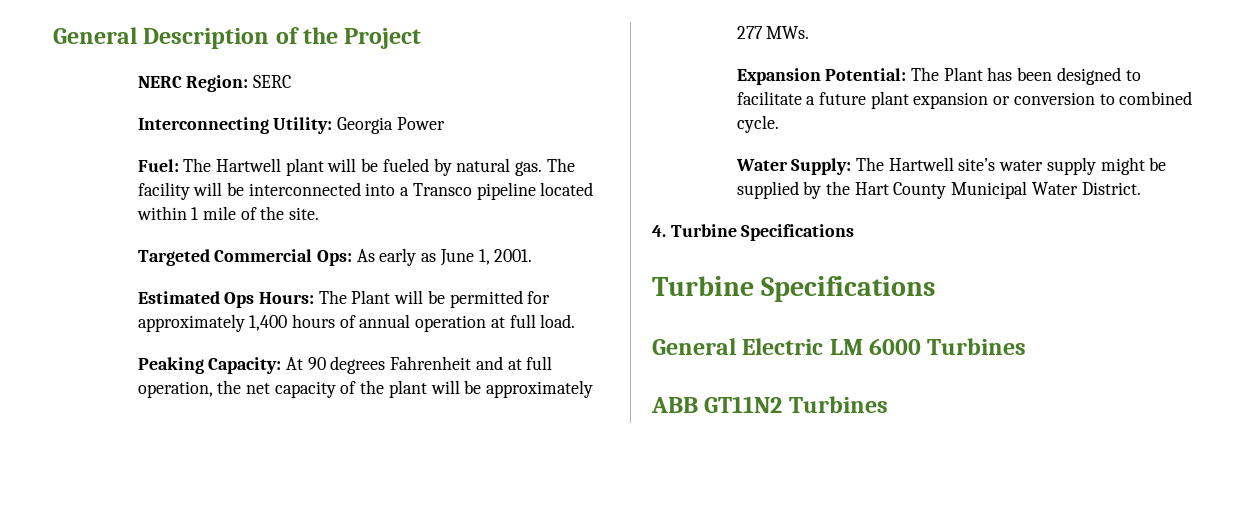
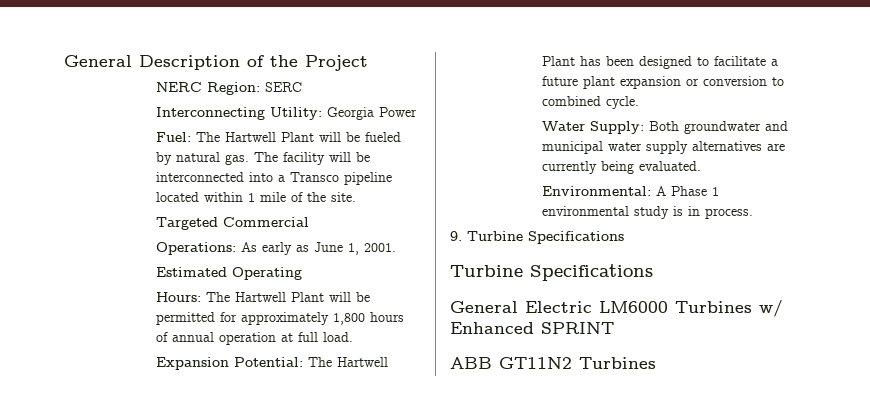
[285,158,324,176] plant -> [281,132,315,142] Plant
[317,250,353,266] Ops: -> [156,242,237,255] // Operations:
[224,292,255,308] Ops -> [232,267,303,280] Operating //
(347, 297) none -> [235,292,287,302] Hartwell
[249,315,288,331] 1,400 -> [333,313,366,325] 1,800
[137,356,553,374] [137,380,594,398] [736,26,810,39] // Peaking Capacity: At 90 degrees Fahrenheit and at full operation, the net capacity of the plant will be approximately 277 MWs. -> (354, 337) none
(940, 74) none -> [337,357,389,367] Hartwell
[856,157,1167,175] [736,181,1141,199] [652,225,666,237] The Hartwell site’s water supply might be supplied by the Hart County Municipal Water District. // 4. -> [649,121,789,134] [542,141,786,154] [542,161,702,174] [542,186,720,196] [542,206,754,219] [450,231,462,241] Both groundwater and municipal water supply alternatives are currently being evaluated. // Environmental: A Phase 1 environmental study is in process. // 9.
[829,338,1027,355] LM 6000 Turbines -> [599,300,783,317] [450,322,614,334] LM6000 Turbines w/ Enhanced SPRINT

